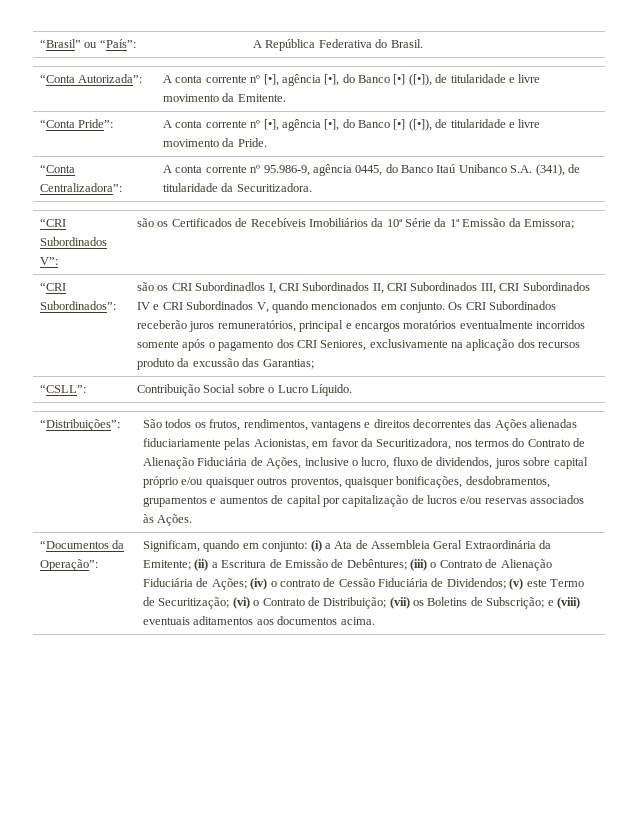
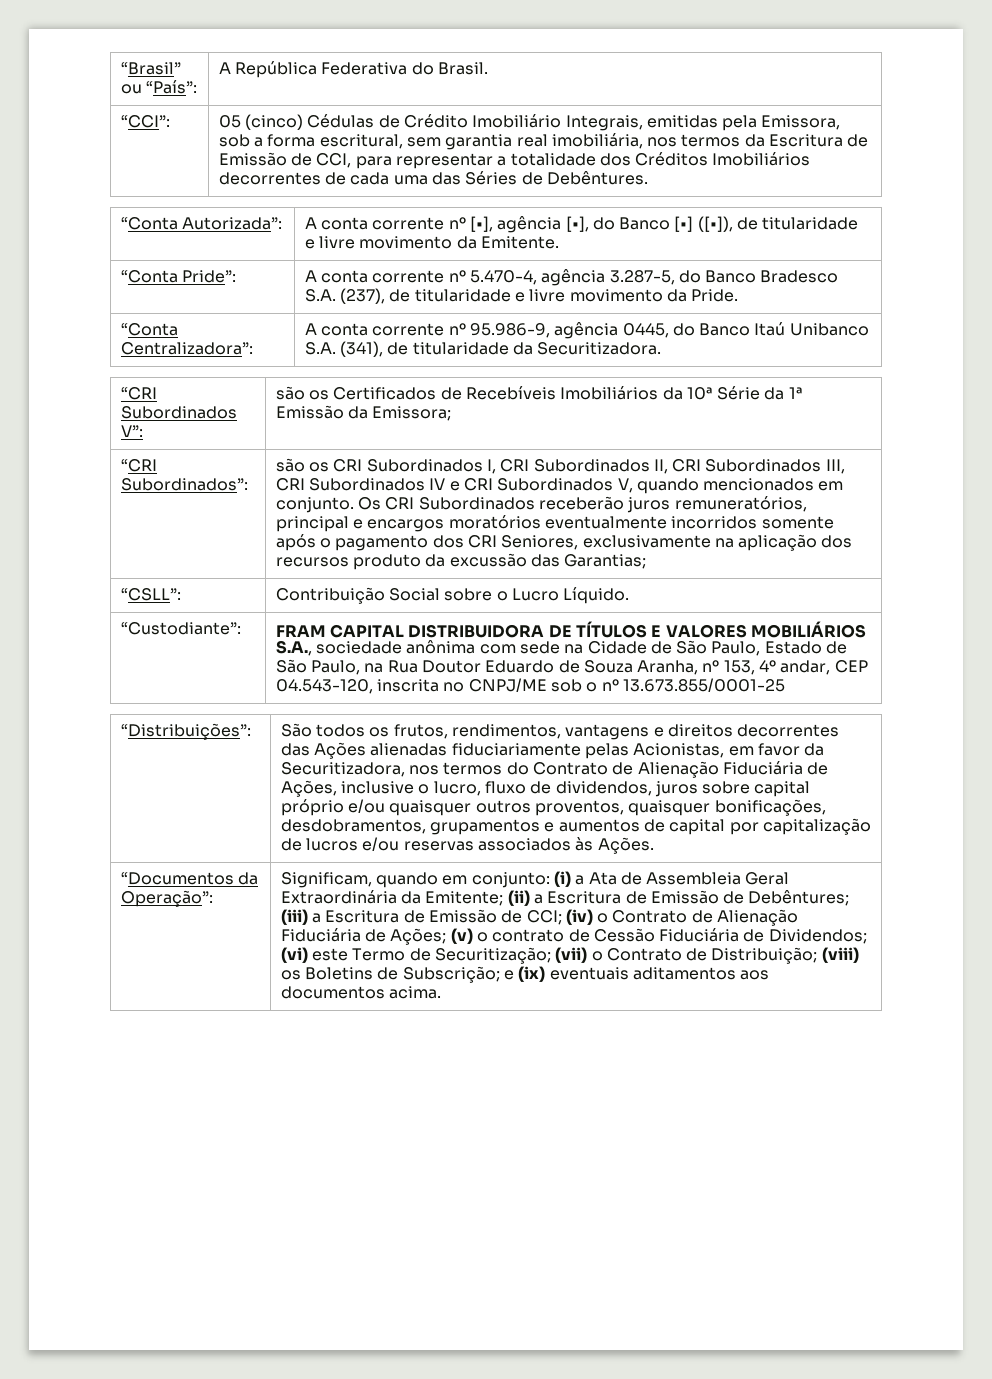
(423, 43) none -> [120,115,170,128] [218,114,841,131] [218,133,869,150] [218,152,811,169] [218,171,648,185] // “CCI”: | 05 (cinco) Cédulas de Crédito Imobiliário Integrais, emitidas pela Emissora, sob a forma escritural, sem garantia real imobiliária, nos termos da Escritura de Emissão de CCI, para representar a totalidade dos Créditos Imobiliários decorrentes de cada uma das Séries de Debêntures.
[263,119,432,131] [•], agência [•], do Banco [•] ([•]), -> [469,269,839,286] [304,288,385,304] 5.470-4, agência 3.287-5, do Banco Bradesco S.A. (237),
[195,282,266,291] Subordinadlos -> [366,459,483,472] Subordinados
(352, 390) none -> [120,622,241,635] [275,621,866,638] [275,640,848,656] [275,659,868,675] [275,678,785,694] // “Custodiante”: | FRAM CAPITAL DISTRIBUIDORA DE TÍTULOS E VALORES MOBILIÁRIOS S.A., sociedade anônima com sede na Cidade de São Paulo, Estado de São Paulo, na Rua Doutor Eduardo de Souza Aranha, nº 153, 4º andar, CEP 04.543-120, inscrita no CNPJ/ME sob o nº 13.673.855/0001-25
(428, 565) none -> [311,909,593,925] a Escritura de Emissão de CCI; (iv)
[250,578,268,590] (iv) -> [450,928,473,944] (v)
[509,578,524,590] (v) -> [280,947,308,963] (vi)
[232,597,250,609] (vi) -> [555,947,588,963] (vii)
[389,597,410,609] (vii) -> [821,947,859,963] (viii)
[556,597,580,609] (viii) -> [518,966,546,982] (ix)

